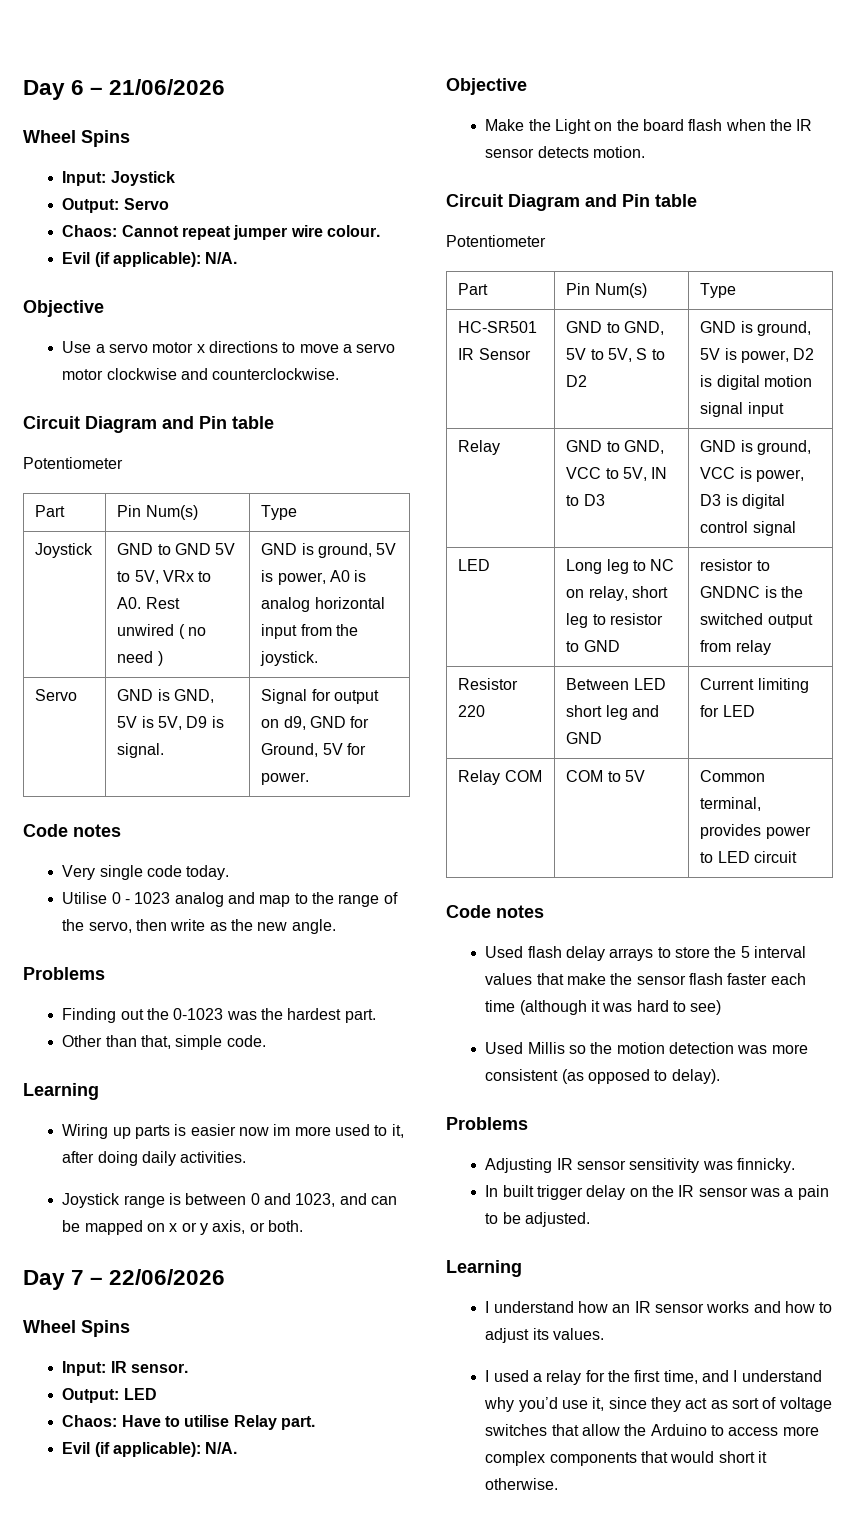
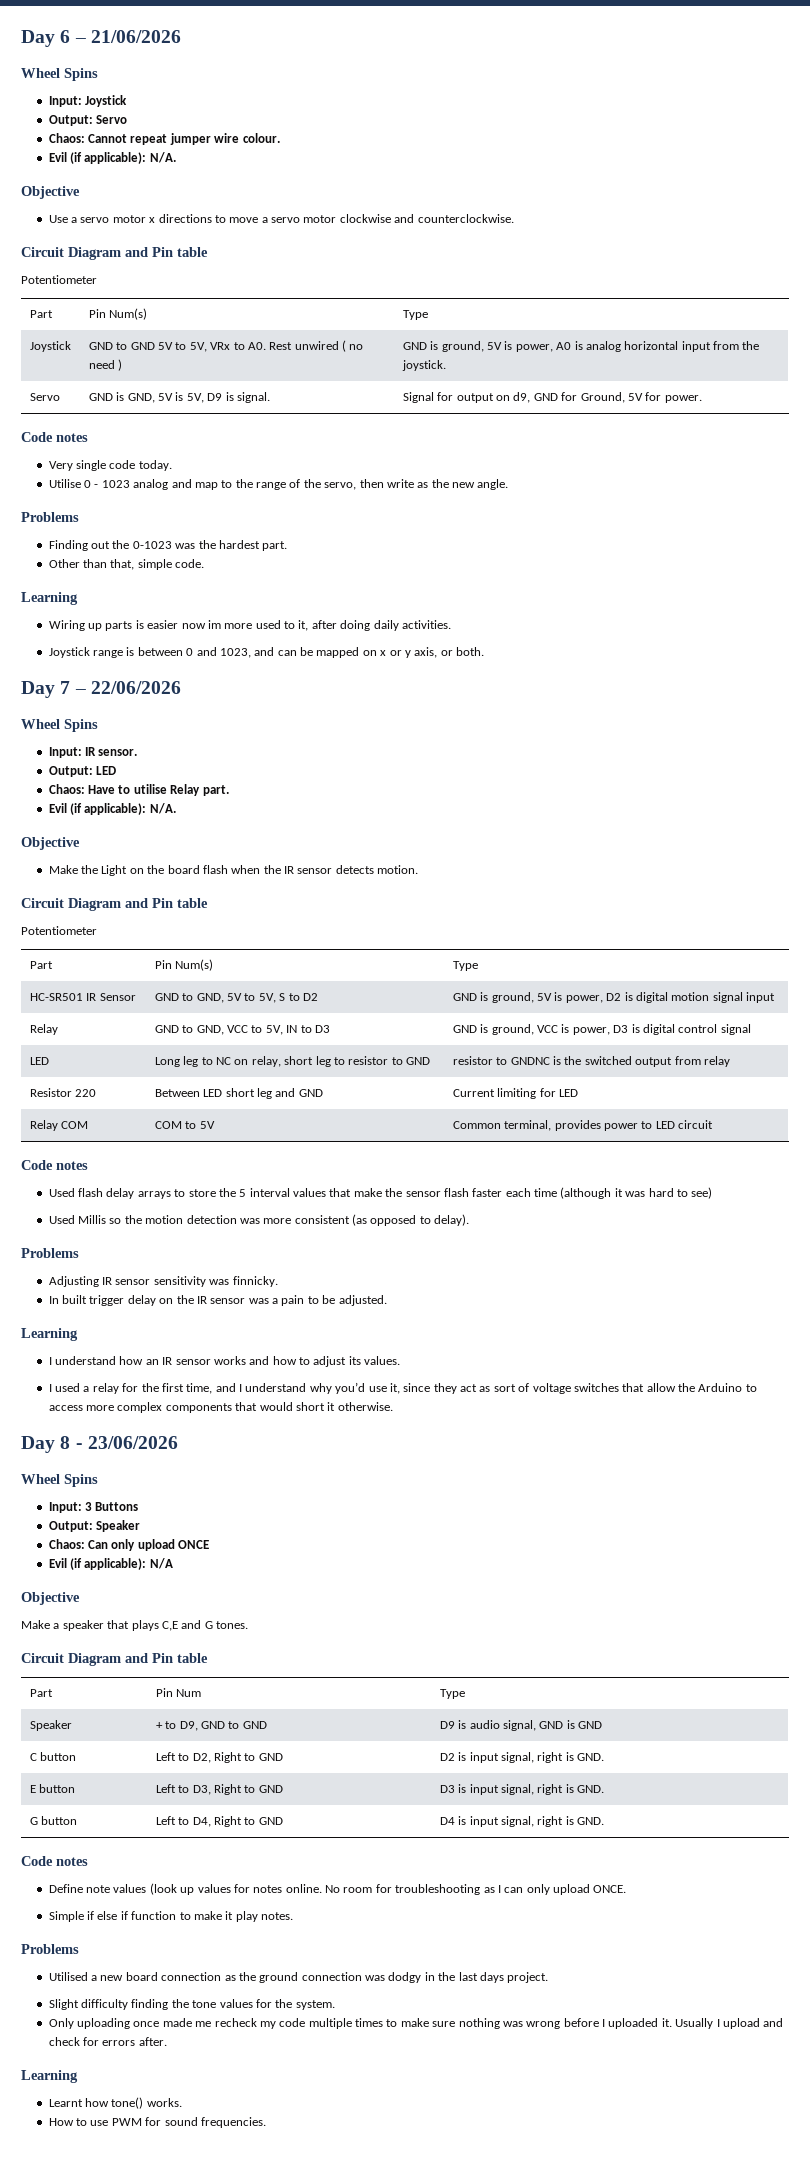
(559, 1484) none -> [21,1436,178,1453] [21,1474,98,1487] [48,1502,139,1513] [48,1520,141,1532] [48,1539,210,1551] [48,1558,173,1570] [21,1592,80,1605] [21,1620,248,1631] [21,1653,208,1666] [29,1689,53,1697] [155,1688,202,1697] [439,1689,465,1699] [29,1720,72,1731] [155,1721,267,1731] [439,1720,603,1731] [29,1752,77,1761] [155,1752,283,1763] [439,1752,605,1763] [29,1784,76,1793] [155,1784,283,1795] [439,1784,605,1795] [29,1816,78,1825] [155,1816,283,1827] [439,1816,605,1827] [21,1856,88,1866] [48,1883,627,1895] [48,1911,294,1922] [21,1944,79,1954] [48,1972,549,1983] [48,1999,335,2010] [48,2018,784,2029] [48,2037,167,2046] [21,2070,78,2083] [48,2097,182,2109] [48,2117,266,2128] // Day 8 - 23/06/2026 // Wheel Spins // Input: 3 Buttons // Output: Speaker // Chaos: Can only upload ONCE // Evil (if applicable): N/A // Objective // Make a speaker that plays C,E and G tones. // Circuit Diagram and Pin table // Part | Pin Num | Type // Speaker | + to D9, GND to GND | D9 is audio signal, GND is GND // C button | Left to D2, Right to GND | D2 is input signal, right is GND. // E button | Left to D3, Right to GND | D3 is input signal, right is GND. // G button | Left to D4, Right to GND | D4 is input signal, right is GND. // Code notes // Define note values (look up values for notes online. No room for troubleshooting as I can only upload ONCE. // Simple if else if function to make it play notes. // Problems // Utilised a new board connection as the ground connection was dodgy in the last days project. // Slight difficulty finding the tone values for the system. // Only uploading once made me recheck my code multiple times to make sure nothing was wrong before I uploaded it. Usually I upload and check for errors after. // Learning // Learnt how tone() works. // How to use PWM for sound frequencies.

